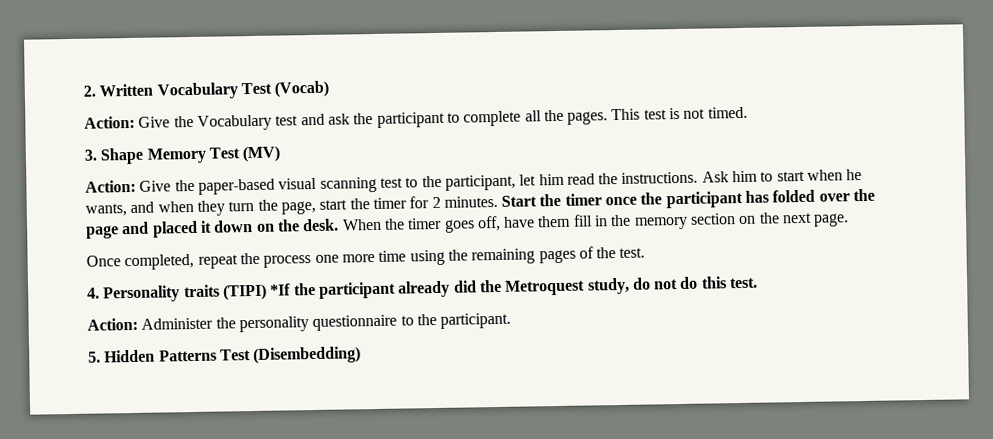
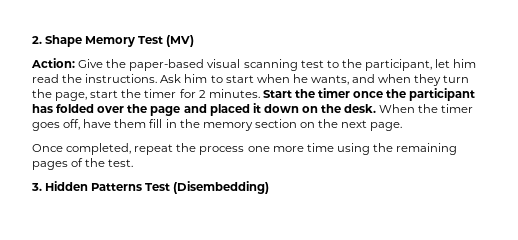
[99,80,330,100] [84,106,748,131] [84,149,97,161] Written Vocabulary Test (Vocab) // Action: Give the Vocabulary test and ask the participant to complete all the pages. This test is not timed. // 3. -> (42, 40) none
[87,276,759,303] [87,312,512,333] [88,351,101,363] 4. Personality traits (TIPI) *If the participant already did the Metroquest study, do not do this test. // Action: Administer the personality questionnaire to the participant. // 5. -> [31,183,42,191] 3.

